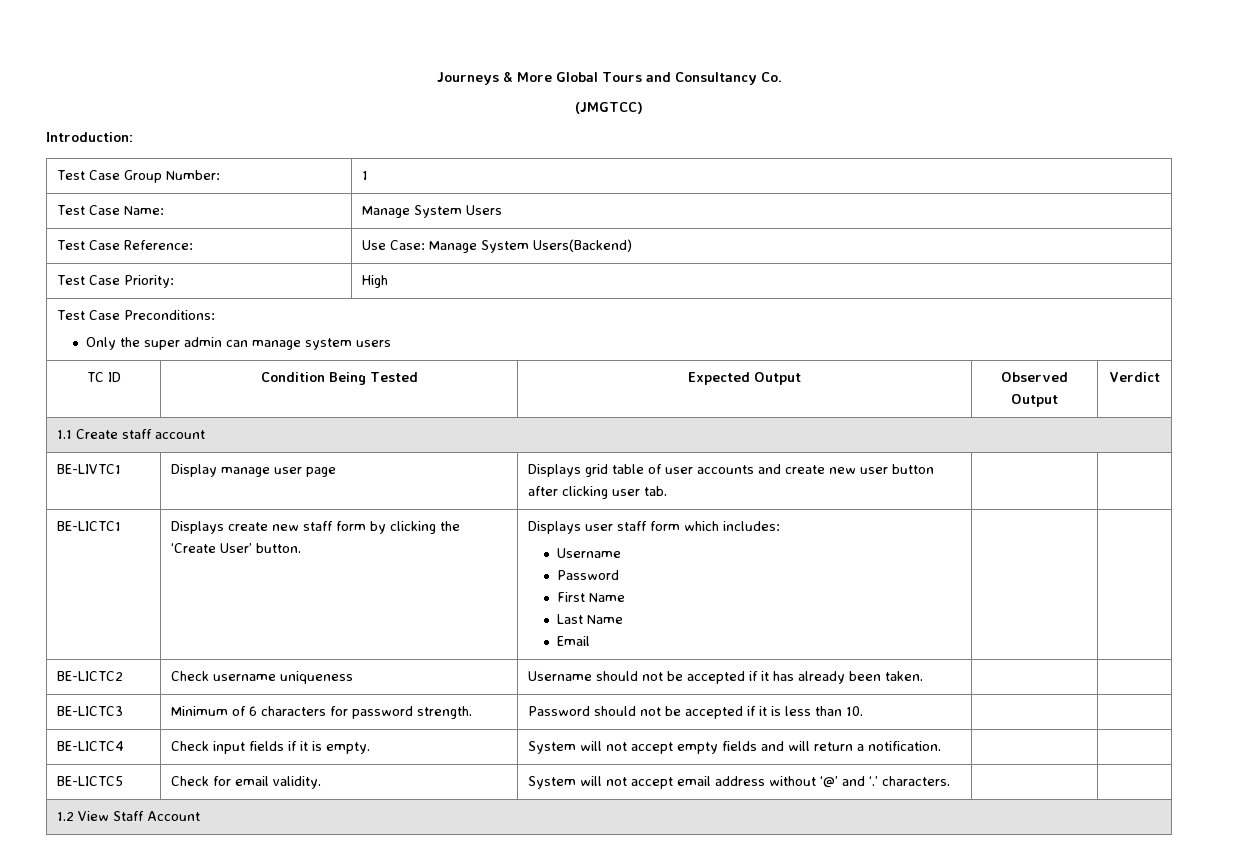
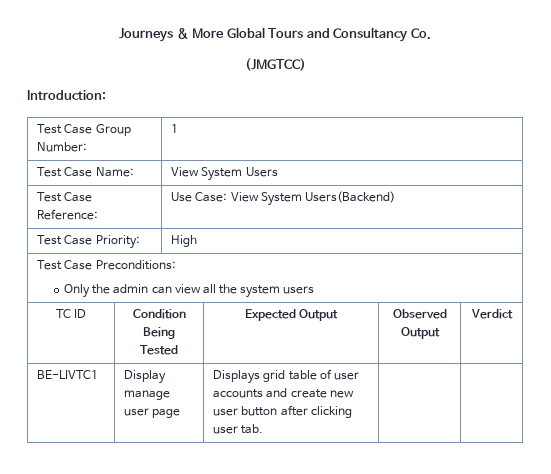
[361,206,410,218] Manage -> [171,167,200,177] View
[428,241,477,253] Manage -> [230,192,259,202] View
[143,340,180,350] super -> (111, 289) none
[251,340,301,350] manage -> [174,284,237,294] view all the
[56,429,205,439] // 1.1 Create staff account -> (513, 314) none
[56,521,121,531] [170,521,460,534] [170,543,301,553] [527,521,780,534] [556,548,621,558] [556,570,619,580] [556,592,625,602] [556,614,623,624] [556,636,590,646] [56,671,123,681] [170,671,353,684] [527,671,923,684] [56,706,123,716] [170,706,472,719] [527,706,863,719] [56,741,124,751] [170,741,370,754] [527,741,941,754] [56,776,123,786] [170,776,321,789] [527,776,950,789] [56,811,200,821] // BE-LICTC1 | Displays create new staff form by clicking the ‘Create User’ button. | Displays user staff form which includes: // Username // Password // First Name // Last Name // Email | | // BE-LICTC2 | Check username uniqueness | Username should not be accepted if it has already been taken. | | // BE-LICTC3 | Minimum of 6 characters for password strength. | Password should not be accepted if it is less than 10. | | // BE-LICTC4 | Check input fields if it is empty. | System will not accept empty fields and will return a notification. | | // BE-LICTC5 | Check for email validity. | System will not accept email address without ‘@’ and ‘.’ characters. | | // 1.2 View Staff Account -> (264, 429) none

